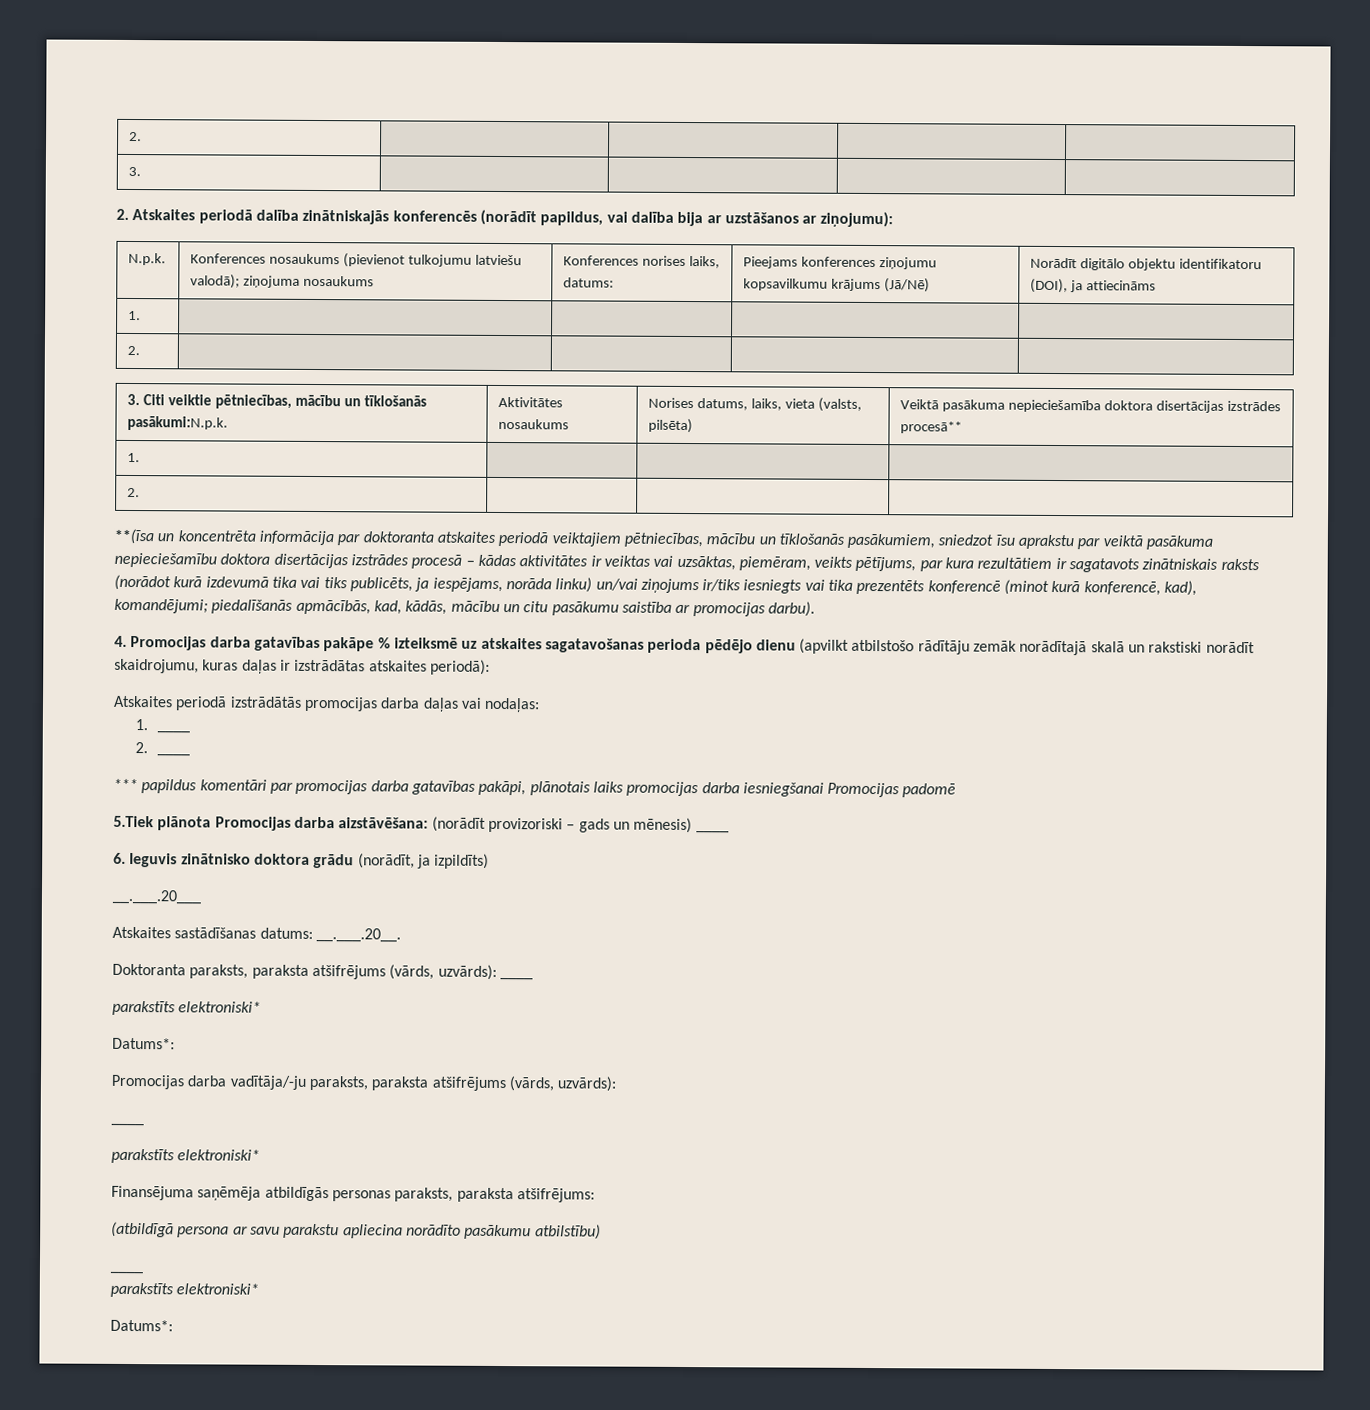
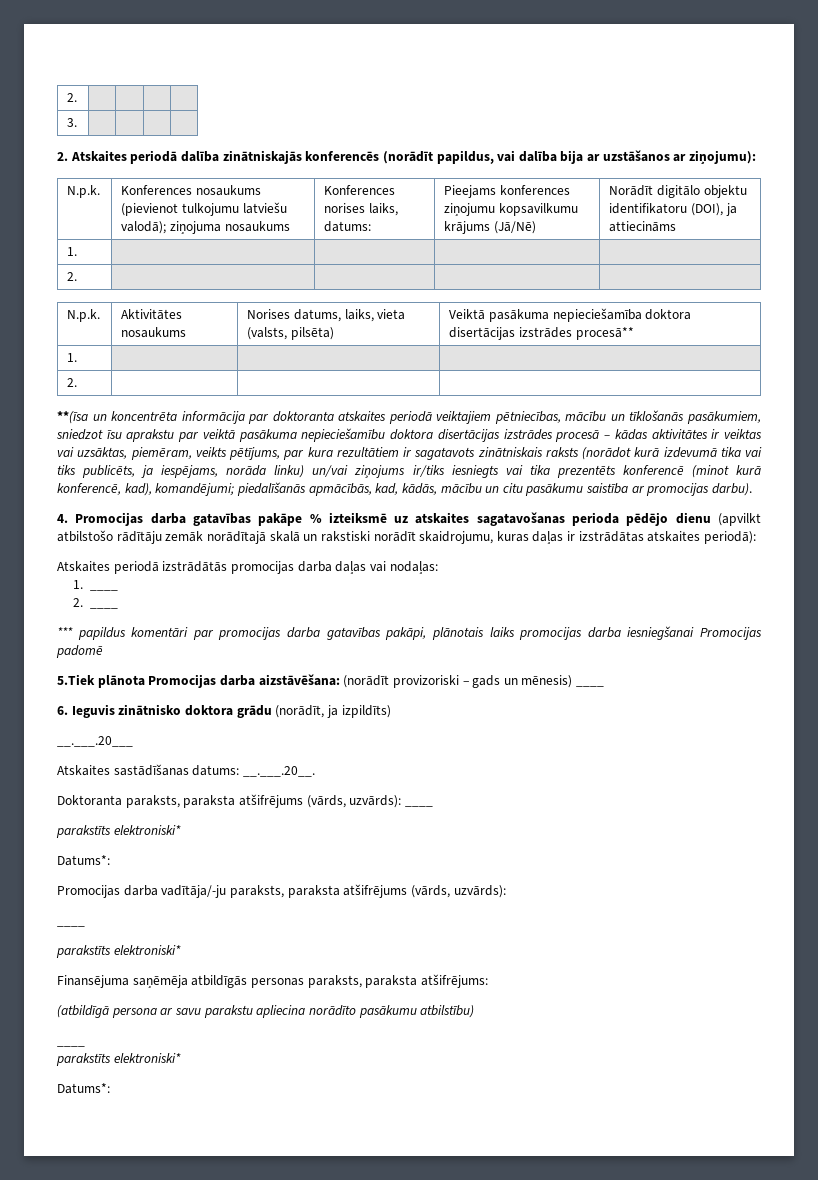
[127,393,427,409] [127,415,229,431] 3. Citi veiktie pētniecības, mācību un tīklošanās pasākumi:N.p.k. -> [67,309,101,322] N.p.k.

